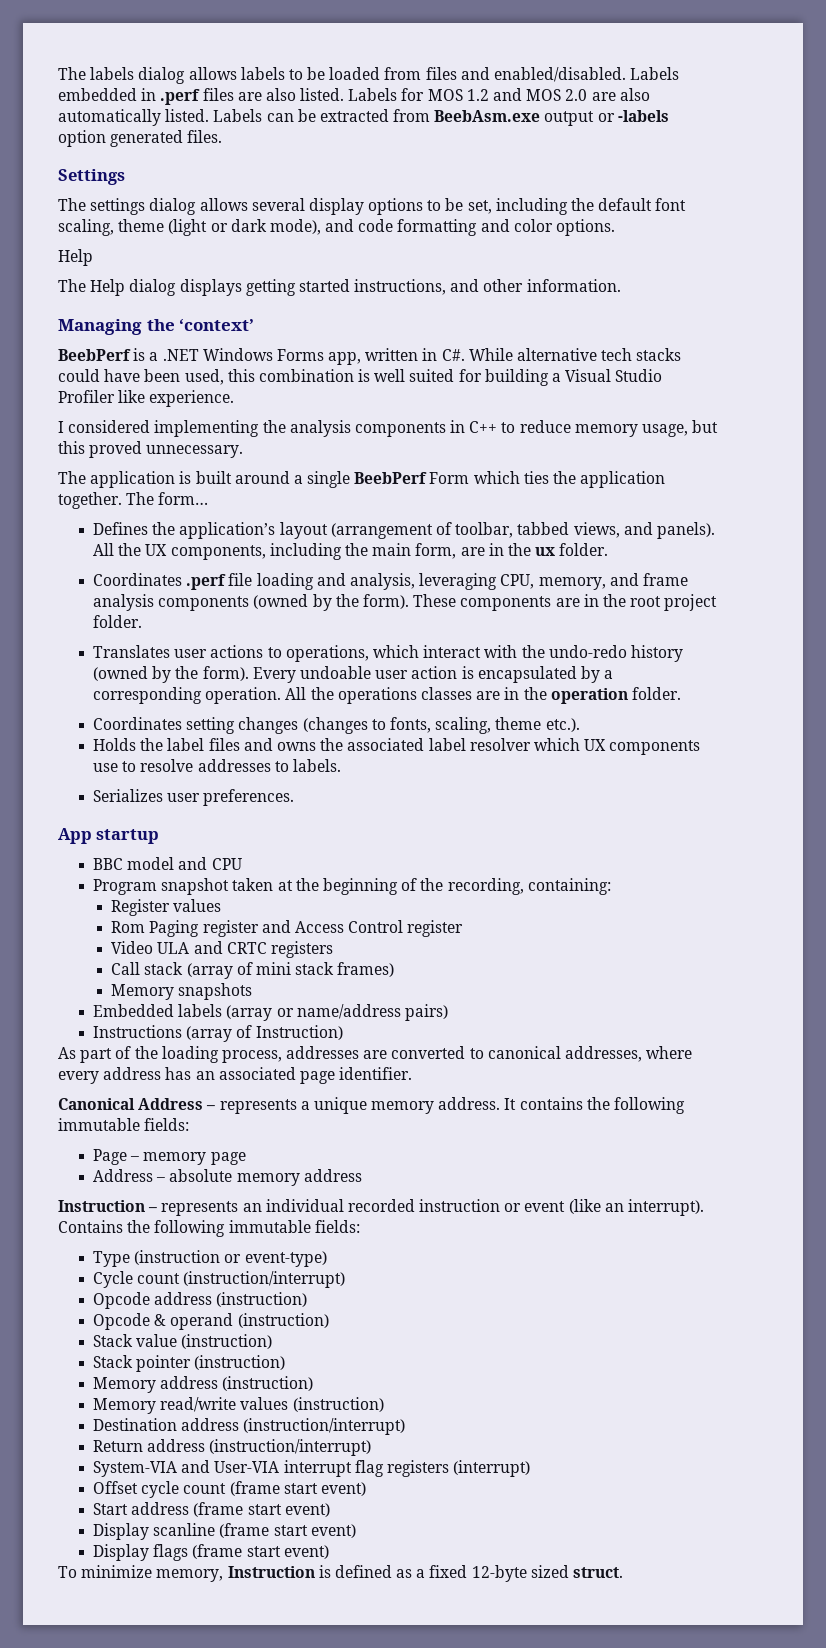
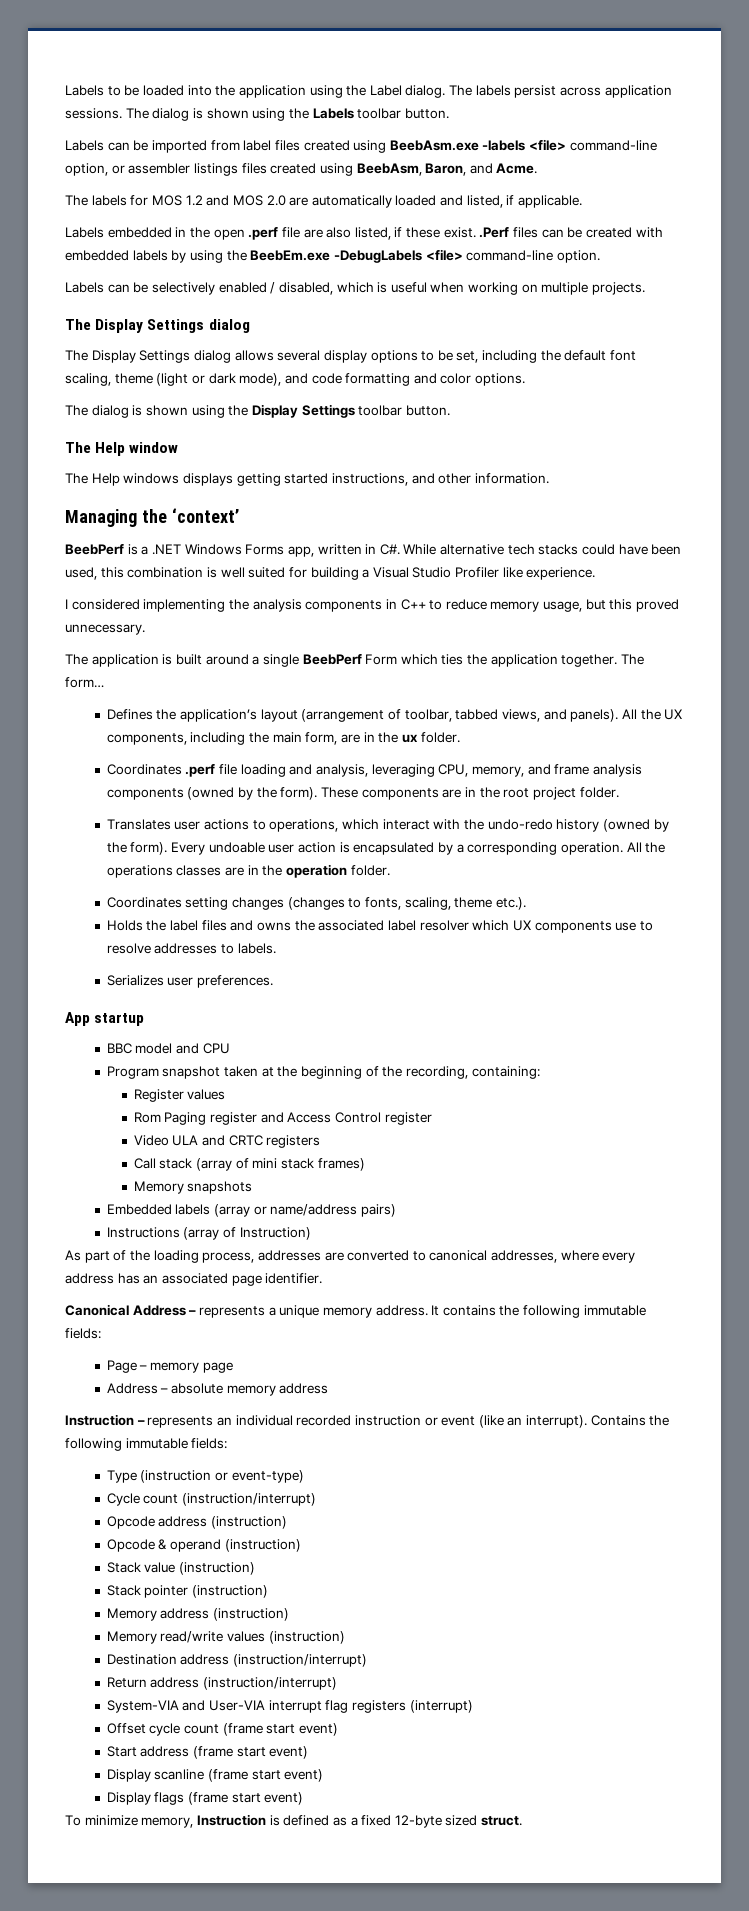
[58,67,680,84] [58,88,398,105] The labels dialog allows labels to be loaded from files and enabled/disabled. Labels embedded in .perf files are also listed. Labels -> [65,85,672,98] [65,108,449,121] [65,139,657,153] [65,163,538,176] [65,195,127,206] Labels to be loaded into the application using the Label dialog. The labels persist across application sessions. The dialog is shown using the Labels toolbar button. // Labels can be imported from label files created using BeebAsm.exe -labels <file> command-line option, or assembler listings files created using BeebAsm, Baron, and Acme. // The labels
[619,88,650,101] [58,109,669,126] [58,130,223,147] [58,169,125,185] [58,198,146,215] also automatically listed. Labels can be extracted from BeebAsm.exe output or -labels option generated files. // Settings // The settings -> [311,195,583,208] [65,227,663,240] [65,249,600,263] [65,282,646,295] [65,319,250,333] [65,350,191,363] automatically loaded and listed, if applicable. // Labels embedded in the open .perf file are also listed, if these exist. .Perf files can be created with embedded labels by using the BeebEm.exe -DebugLabels <file> command-line option. // Labels can be selectively enabled / disabled, which is useful when working on multiple projects. // The Display Settings dialog // The Display Settings
[58,249,93,266] [58,279,177,296] Help // The Help dialog -> [65,404,450,418] [65,442,179,456] [65,473,180,486] The dialog is shown using the Display Settings toolbar button. // The Help window // The Help windows

